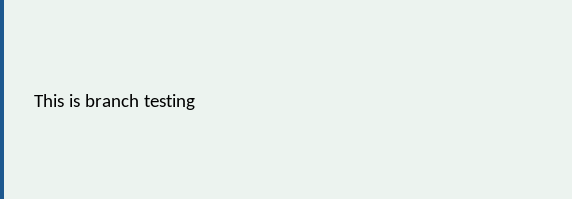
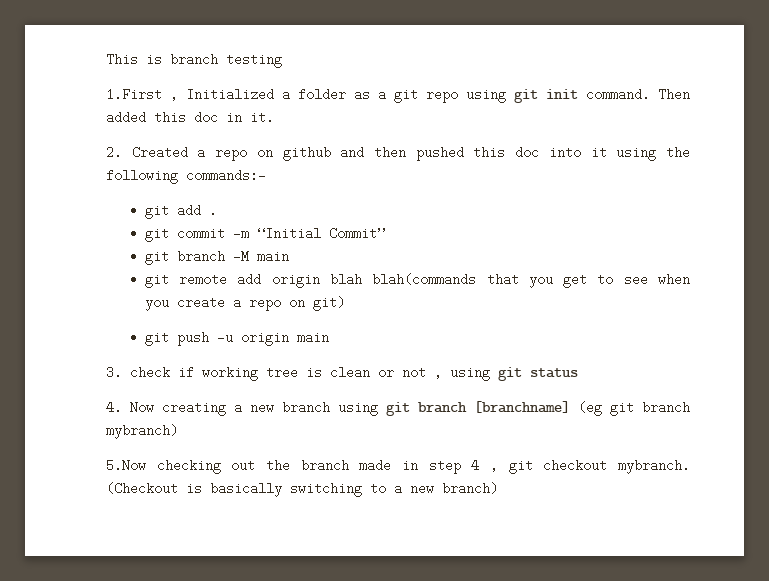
(195, 102) none -> [106,88,690,103] [106,111,274,124] [106,146,691,161] [106,169,266,184] [144,204,217,219] [144,227,385,242] [144,250,289,265] [144,273,690,288] [144,296,345,311] [144,331,329,346] [106,366,578,381] [106,401,690,416] [106,424,178,439] [106,459,690,474] [106,482,498,497] // 1.First , Initialized a folder as a git repo using git init command. Then added this doc in it. // 2. Created a repo on github and then pushed this doc into it using the following commands:- // git add . // git commit -m “Initial Commit” // git branch -M main // git remote add origin blah blah(commands that you get to see when you create a repo on git) // git push -u origin main // 3. check if working tree is clean or not , using git status // 4. Now creating a new branch using git branch [branchname] (eg git branch mybranch) // 5.Now checking out the branch made in step 4 , git checkout mybranch. (Checkout is basically switching to a new branch)

